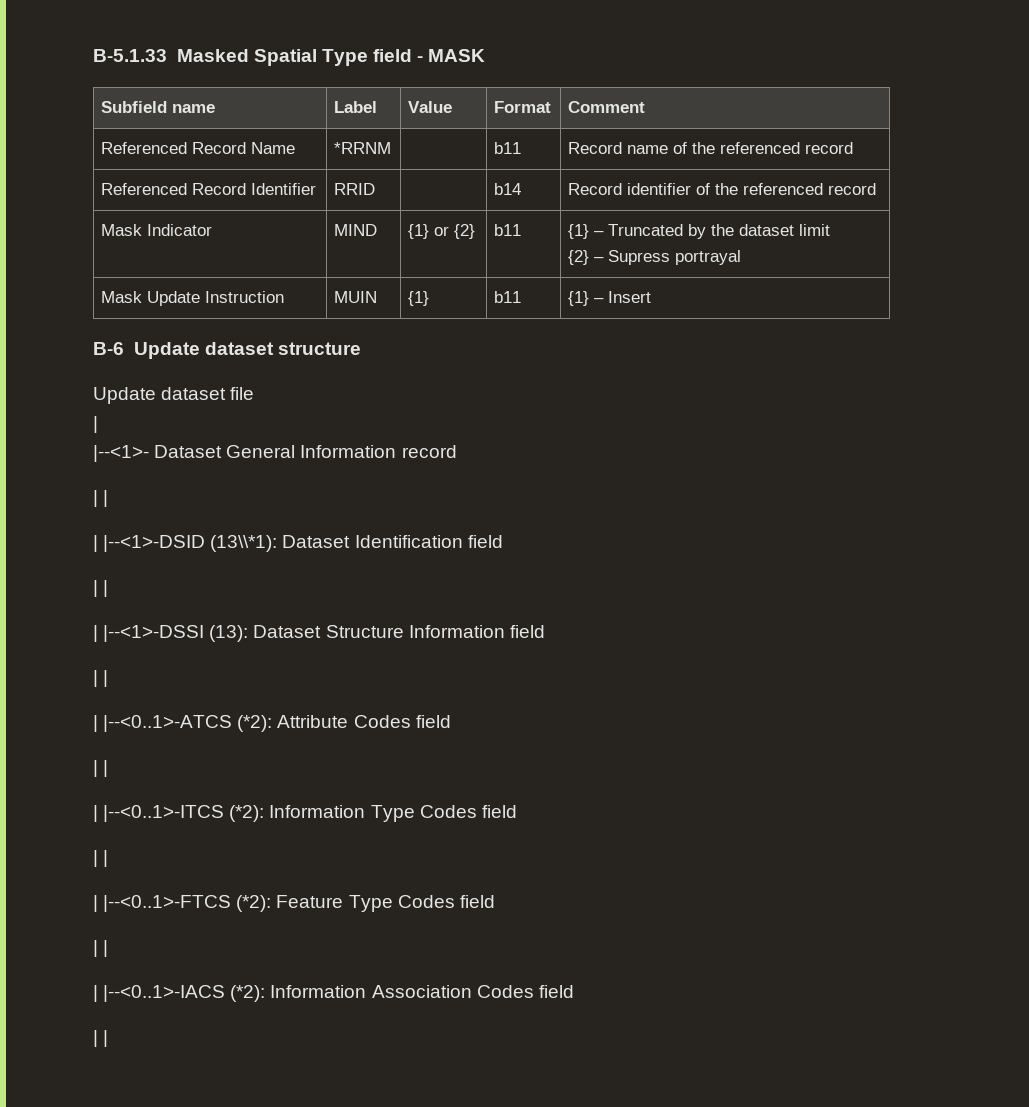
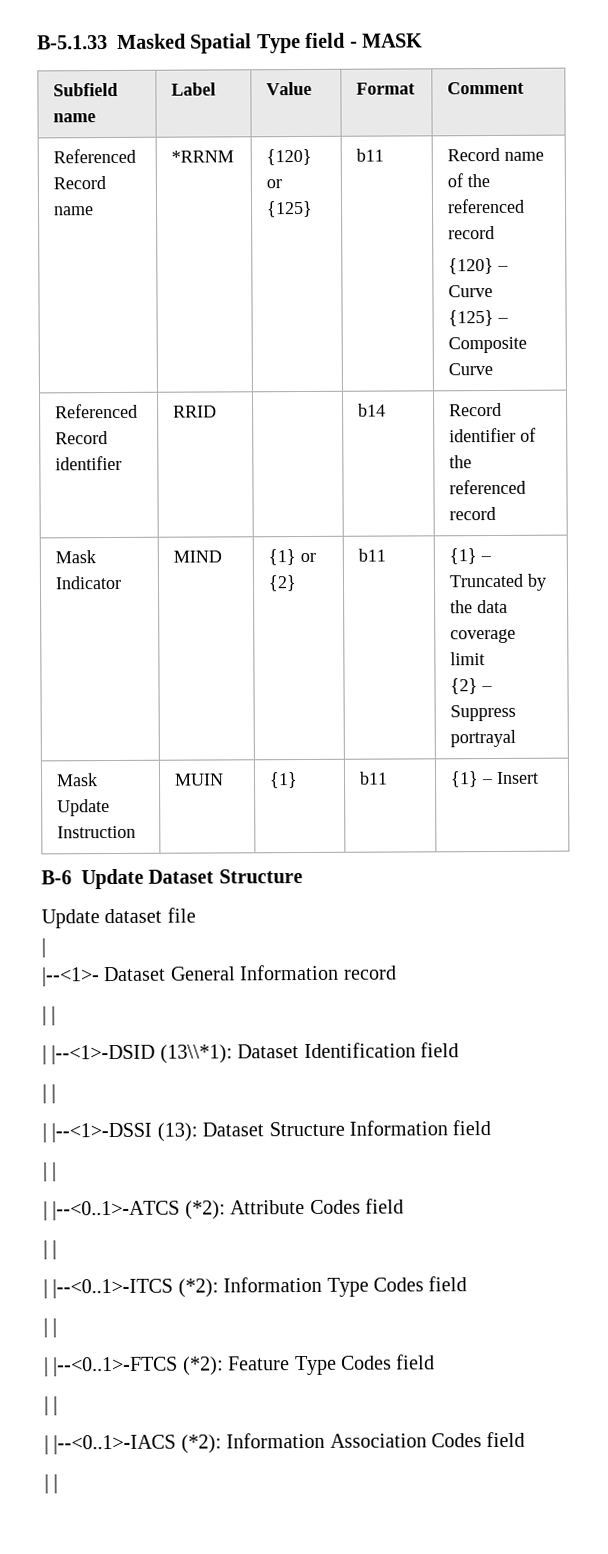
[250,142,295,154] Name -> [53,206,94,216] name
(391, 148) none -> [265,148,312,166] [265,179,282,189] [265,200,313,218] {120} or {125}
[100,183,316,195] // Referenced Record Identifier -> [447,258,509,275] [447,285,493,298] [447,310,509,327] [447,336,527,354] [447,363,493,376] [54,403,138,419] [54,431,108,445] [54,455,122,471] // {120} – Curve // {125} – Composite Curve // Referenced Record identifier
[738,224,794,236] dataset -> [476,599,508,614] [449,628,516,644] data coverage
[607,250,670,265] Supress -> [449,704,516,722] Suppress
[204,342,361,355] dataset structure -> [148,869,303,884] Dataset Structure

